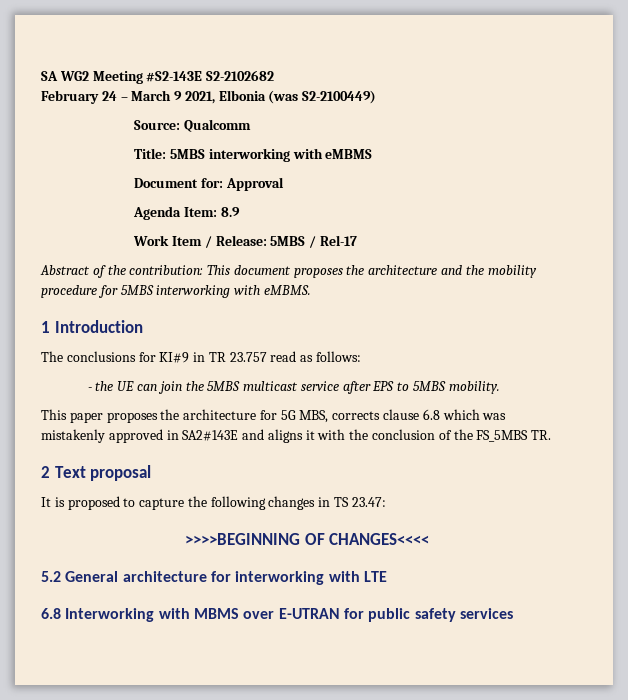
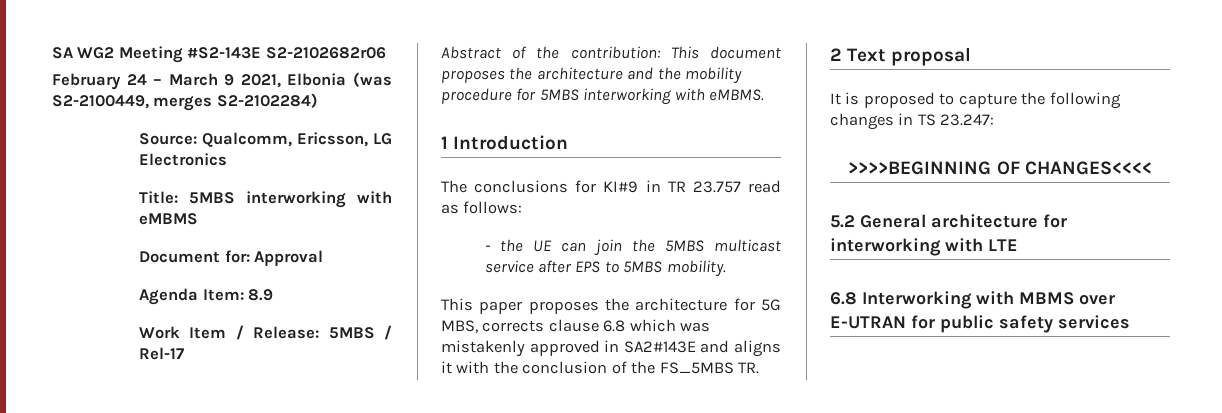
[206,70,275,81] S2-2102682 -> [265,47,386,59] S2-2102682r06
[302,90,377,104] [134,119,251,132] S2-2100449) // Source: Qualcomm -> [52,93,318,111] [139,132,392,147] [139,153,228,166] S2-2100449, merges S2-2102284) // Source: Qualcomm, Ericsson, LG Electronics
[351,497,386,507] 23.47: -> [940,114,995,126] 23.247:

